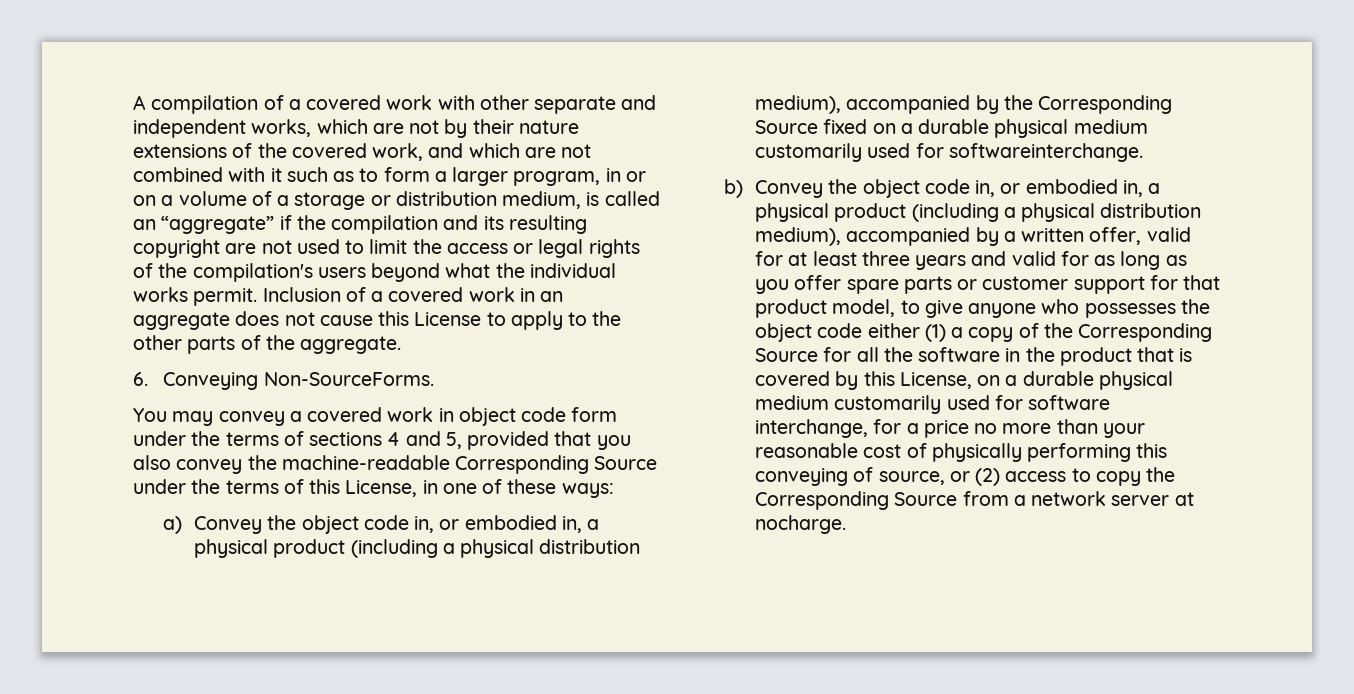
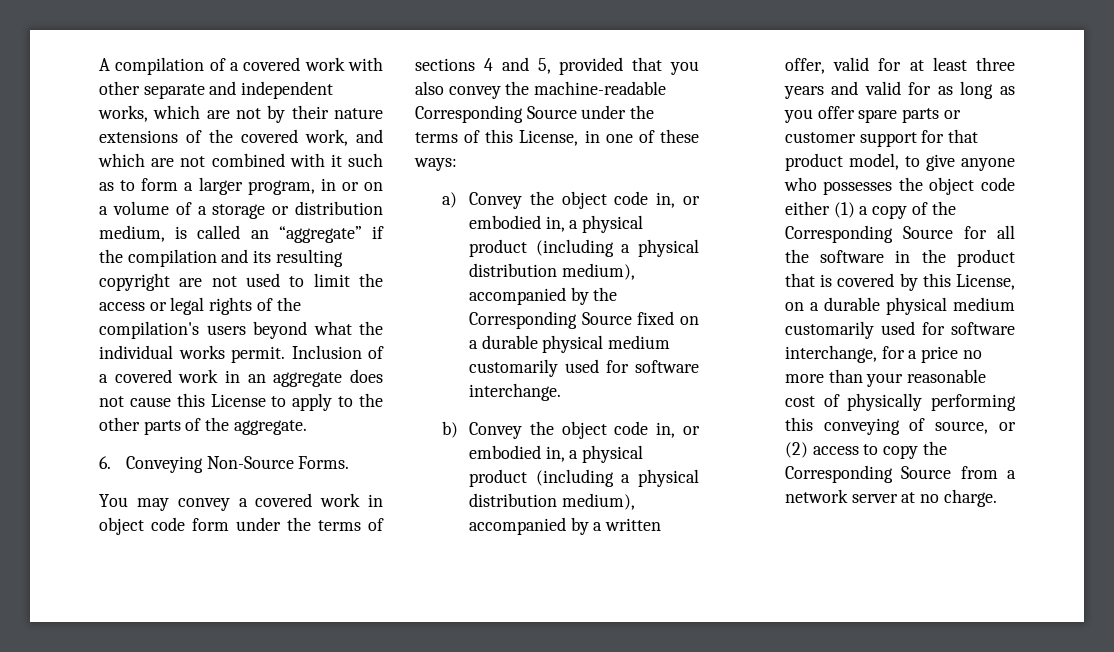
[263,372,434,386] Non-SourceForms. -> [206,456,350,469] Non-Source Forms.
[948,143,1143,162] softwareinterchange. -> [635,360,699,373] [468,383,561,401] software interchange.
[754,515,846,534] nocharge. -> [920,489,997,507] no charge.

